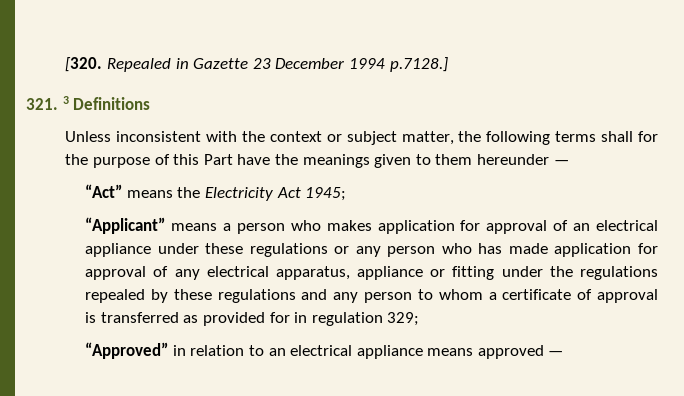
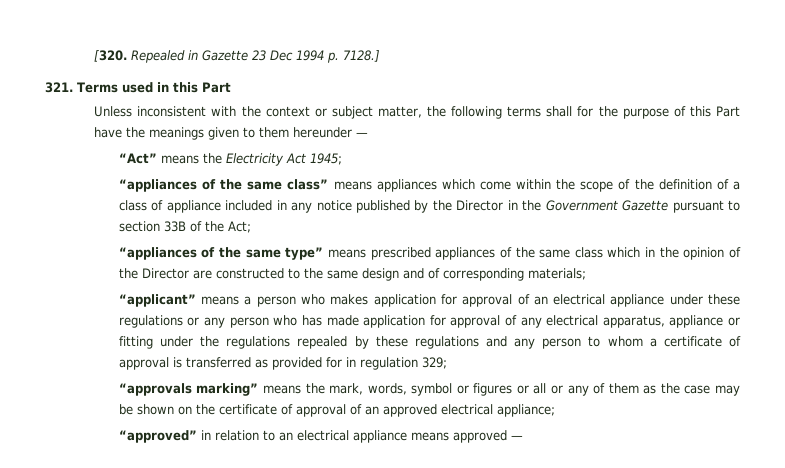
[275,57,448,72] [26,96,151,110] December 1994 p.7128.] // 321. 3 Definitions -> [270,50,381,63] [45,82,231,93] Dec 1994 p. 7128.] // 321. Terms used in this Part
[85,217,166,234] “Applicant” -> [118,179,740,192] [118,200,740,213] [118,221,251,233] [118,247,741,260] [118,268,586,281] [118,294,196,307] “appliances of the same class” means appliances which come within the scope of the definition of a class of appliance included in any notice published by the Director in the Government Gazette pursuant to section 33B of the Act; // “appliances of the same type” means prescribed appliances of the same class which in the opinion of the Director are constructed to the same design and of corresponding materials; // “applicant”
[85,342,169,359] “Approved” -> [118,383,741,396] [118,404,555,417] [118,430,197,443] “approvals marking” means the mark, words, symbol or figures or all or any of them as the case may be shown on the certificate of approval of an approved electrical appliance; // “approved”

